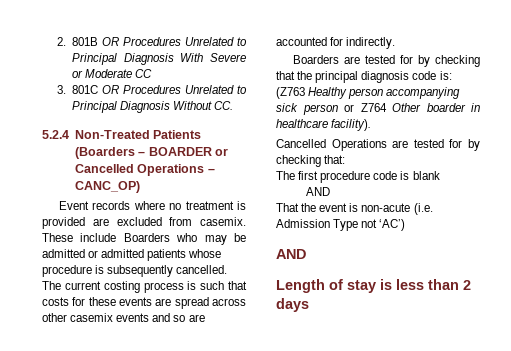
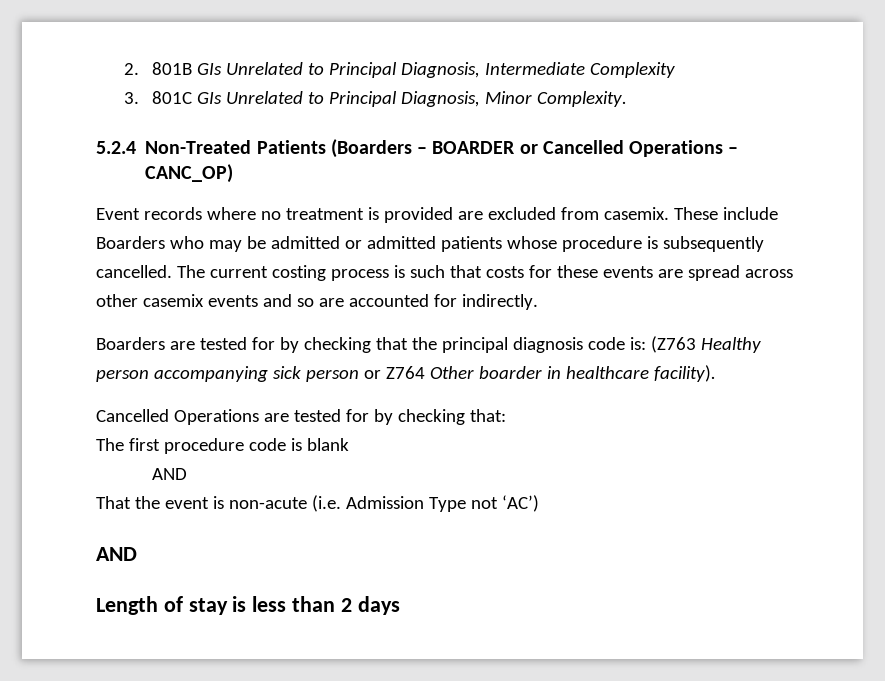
[101,37,247,46] [71,53,246,65] [71,69,153,78] OR Procedures Unrelated to Principal Diagnosis With Severe or Moderate CC -> [196,62,675,78] GIs Unrelated to Principal Diagnosis, Intermediate Complexity
[101,85,247,94] [71,101,234,113] OR Procedures Unrelated to Principal Diagnosis Without CC. -> [196,91,627,107] GIs Unrelated to Principal Diagnosis, Minor Complexity.

